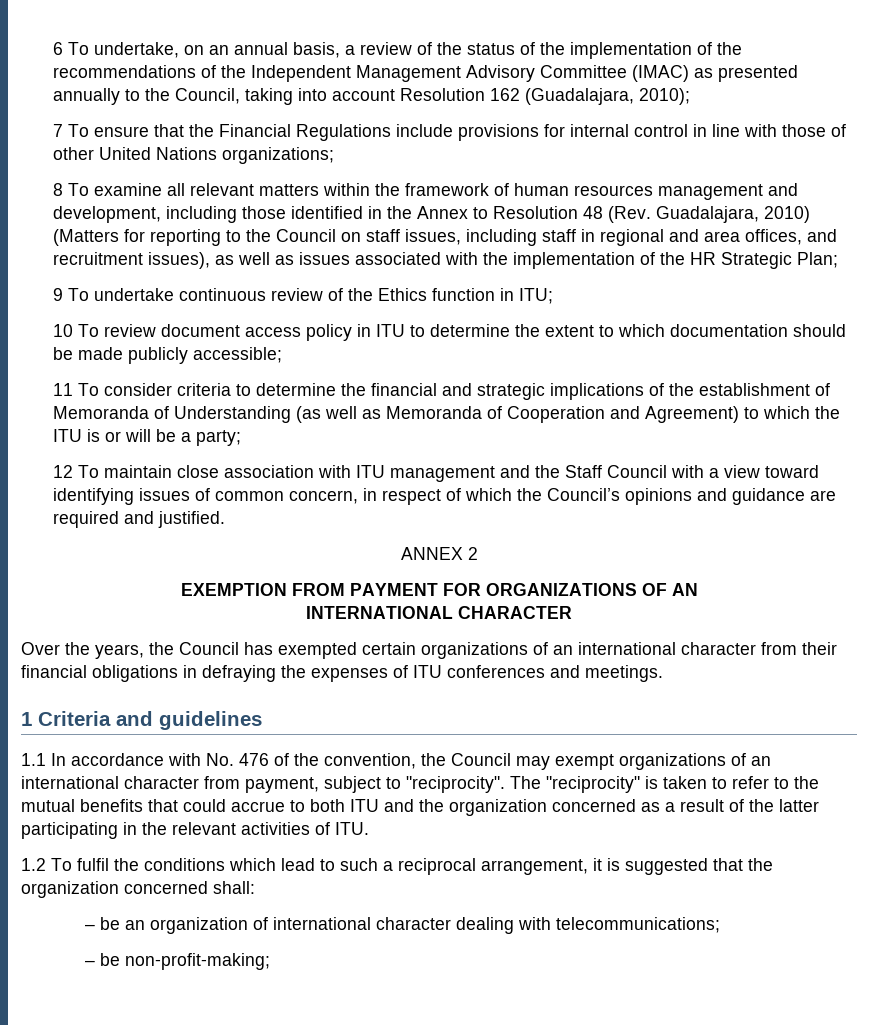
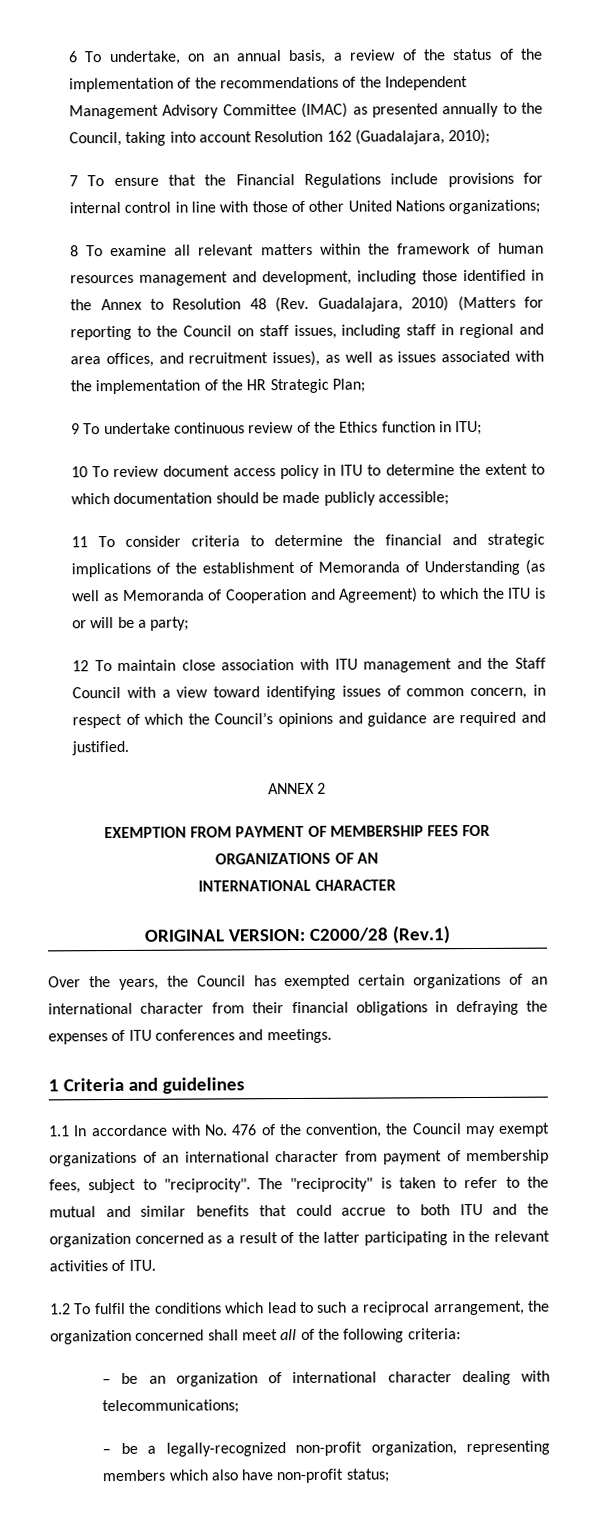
(438, 589) none -> [307,825,460,837] OF MEMBERSHIP FEES
(572, 612) none -> [144,925,450,944] // ORIGINAL VERSION: C2000/28 (Rev.1)
[245,777,319,793] payment, -> [383,1149,549,1165] [49,1179,81,1194] payment of membership fees,
(75, 805) none -> [105,1205,187,1218] and similar
[593,858,773,875] [21,881,255,898] it is suggested that the organization concerned shall: -> [527,1300,550,1312] [50,1328,461,1345] the organization concerned shall meet all of the following criteria:
[124,953,270,970] non-profit-making; -> [147,1440,551,1457] [102,1468,390,1484] a legally-recognized non-profit organization, representing members which also have non-profit status;

